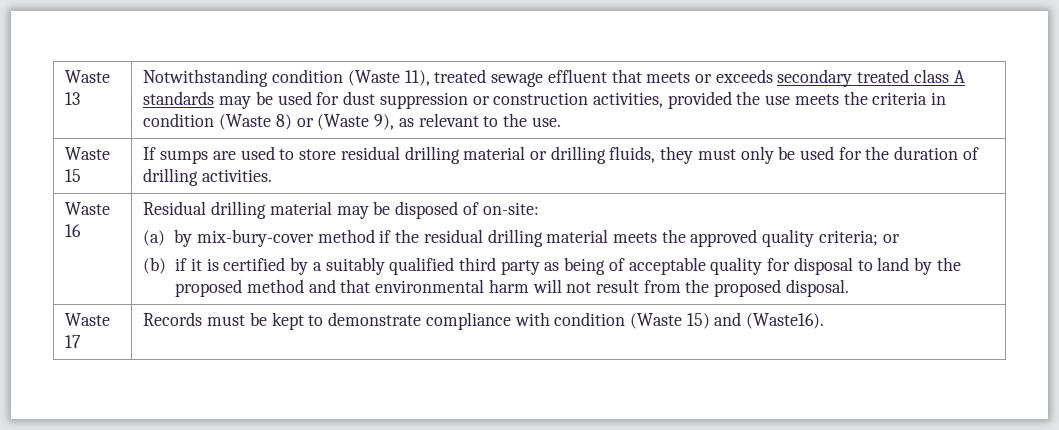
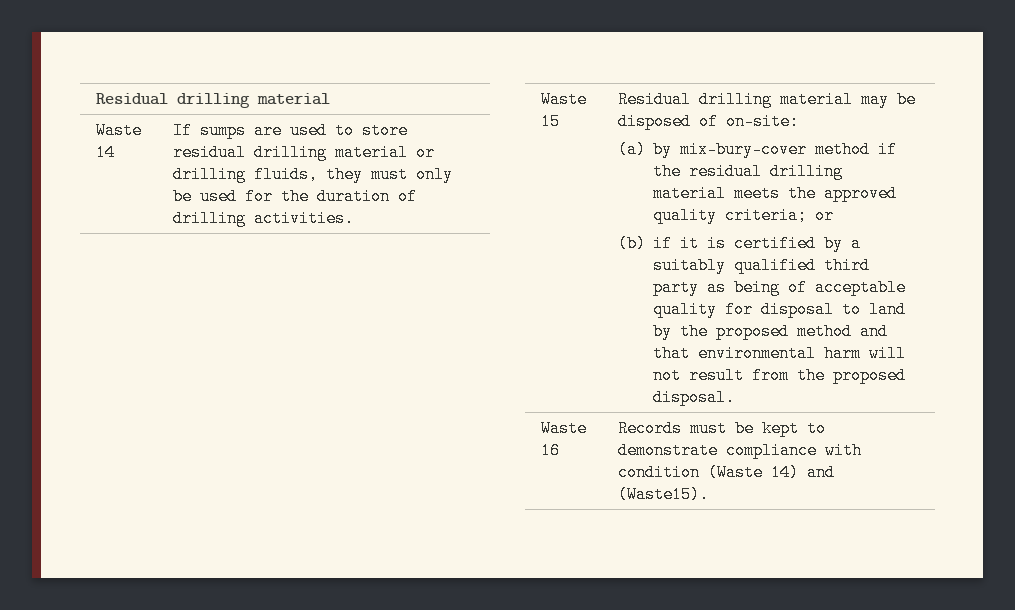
[65,70,111,83] [65,92,81,105] [143,69,965,87] [143,91,947,109] [143,113,561,130] [65,147,111,160] [65,169,82,182] Waste 13 | Notwithstanding condition (Waste 11), treated sewage effluent that meets or exceeds secondary treated class A standards may be used for dust suppression or construction activities, provided the use meets the criteria in condition (Waste 8) or (Waste 9), as relevant to the use. // Waste 15 -> [95,93,330,108] [95,122,142,139] [95,144,115,161] Residual drilling material // Waste 14
[65,224,82,237] 16 -> [540,113,560,130] 15
[65,335,82,348] 17 -> [540,442,560,459] 16
[686,312,825,329] 15) and (Waste16). -> [770,464,835,481] [617,486,709,503] 14) and (Waste15).

